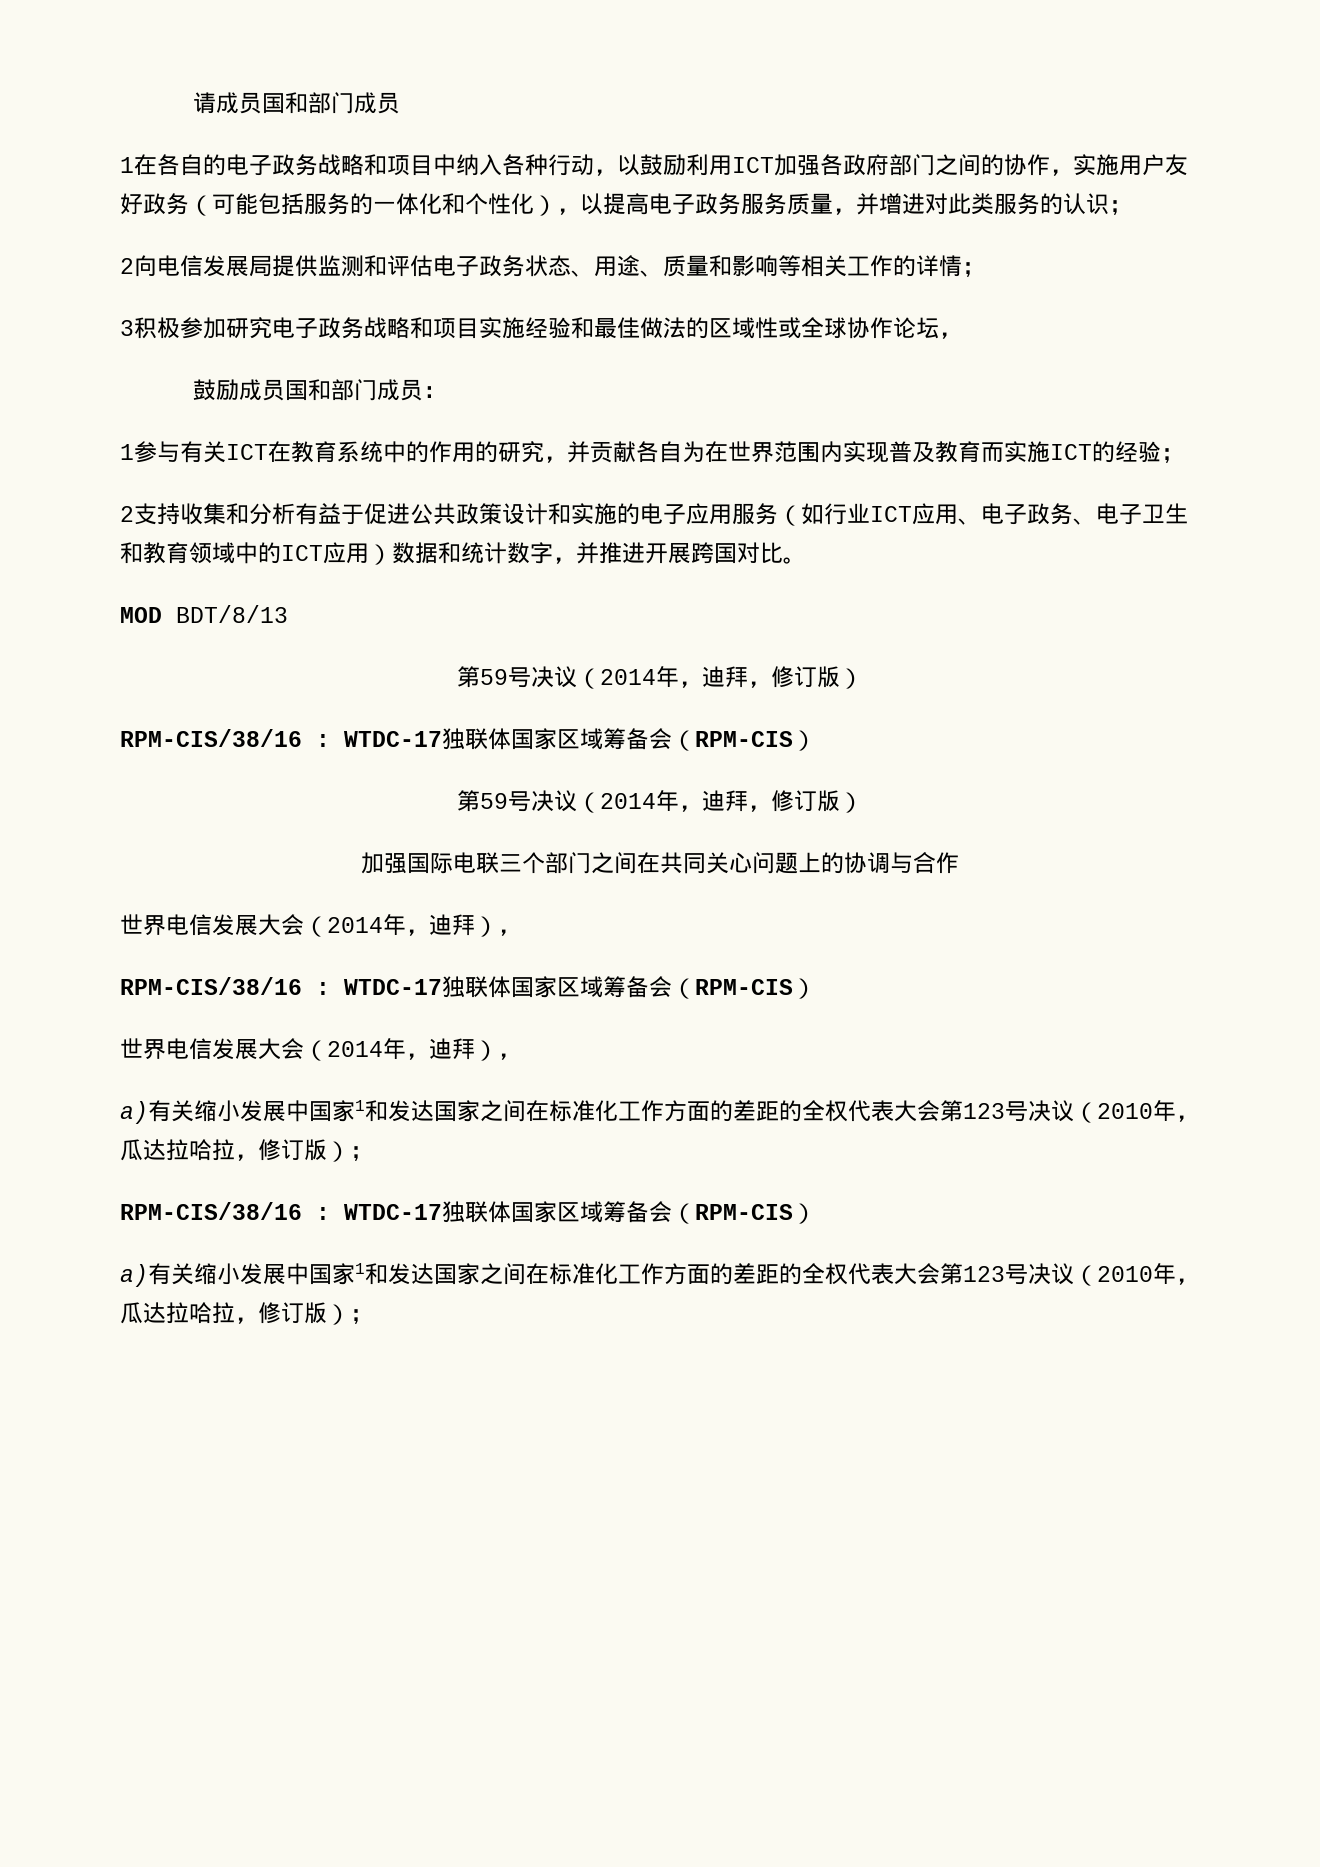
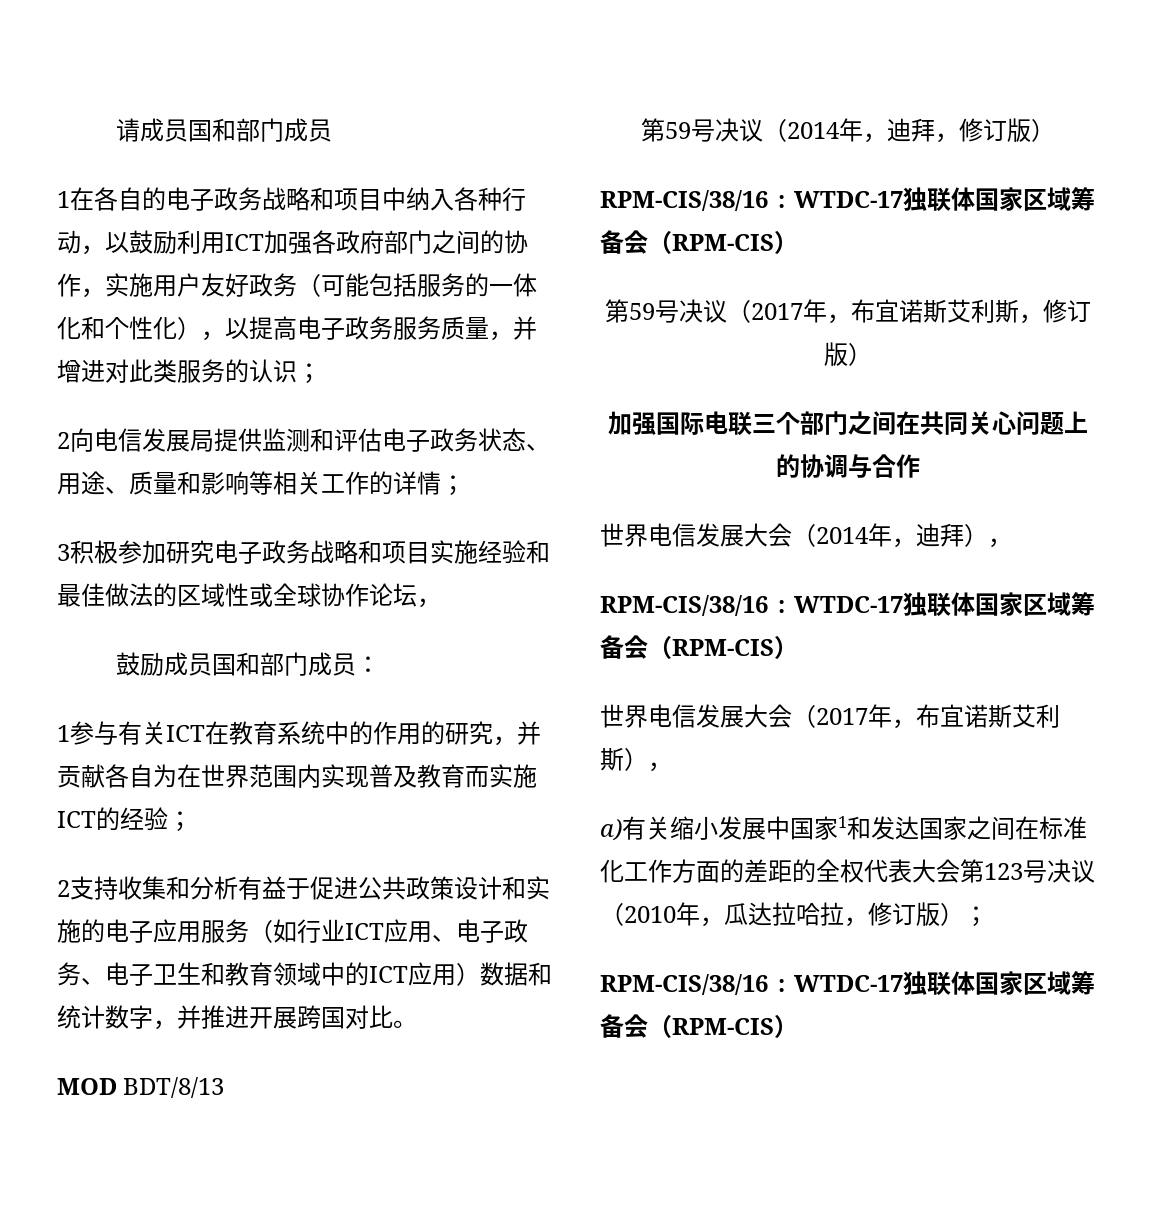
[600,790,748,812] 2014年，迪拜 -> [750,299,1019,324] 2017年，布宜诺斯艾利斯
[327,1038,475,1060] 2014年，迪拜 -> [816,704,1060,729] [600,747,624,771] 2017年，布宜诺斯艾利斯
[120,1263,1199,1287] [120,1302,373,1325] // a)有关缩小发展中国家1和发达国家之间在标准化工作方面的差距的全权代表大会第123号决议（2010年，瓜达拉哈拉，修订版）； -> (798, 1026) none

